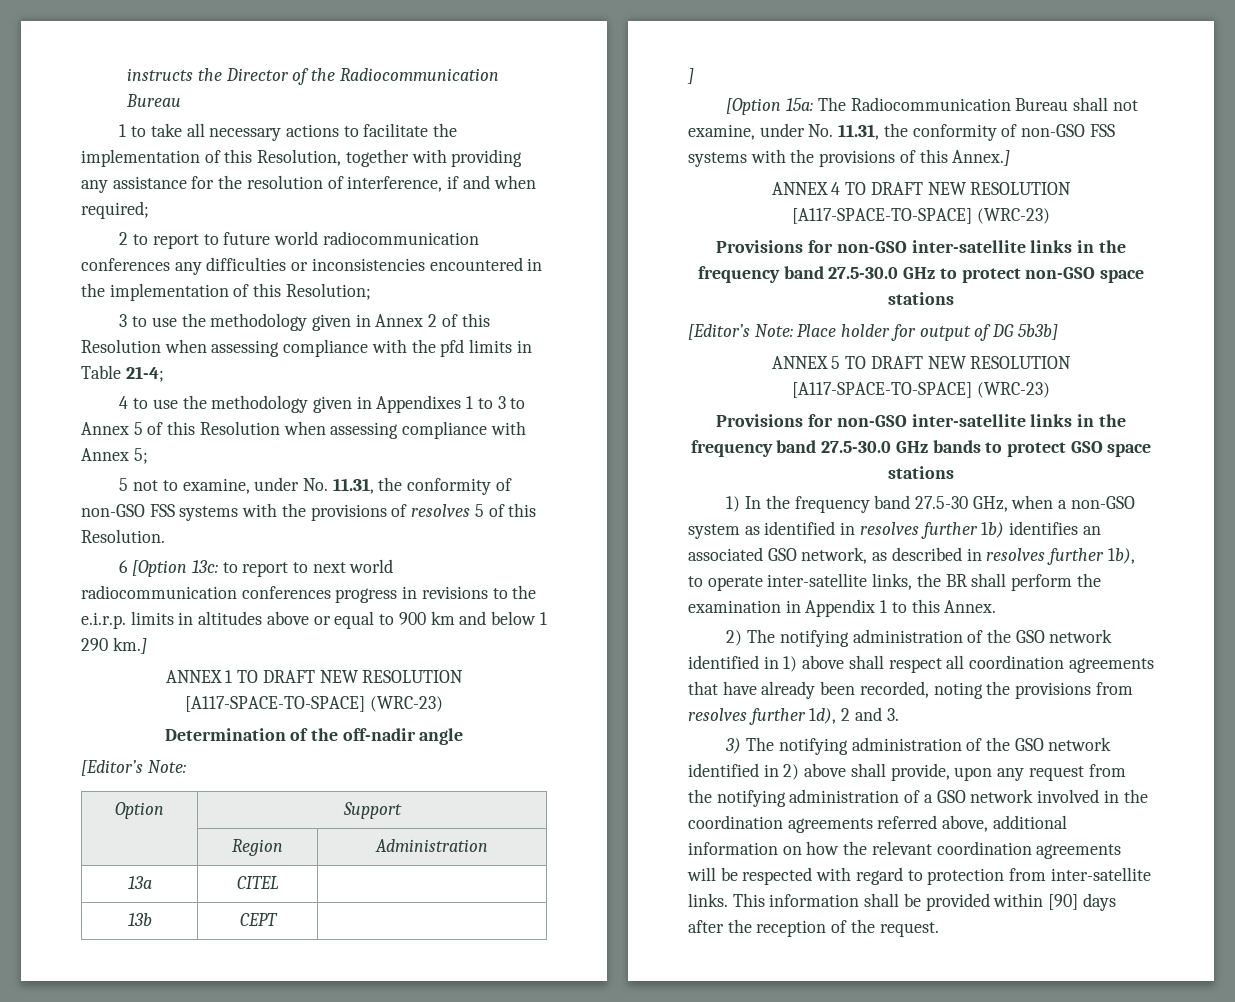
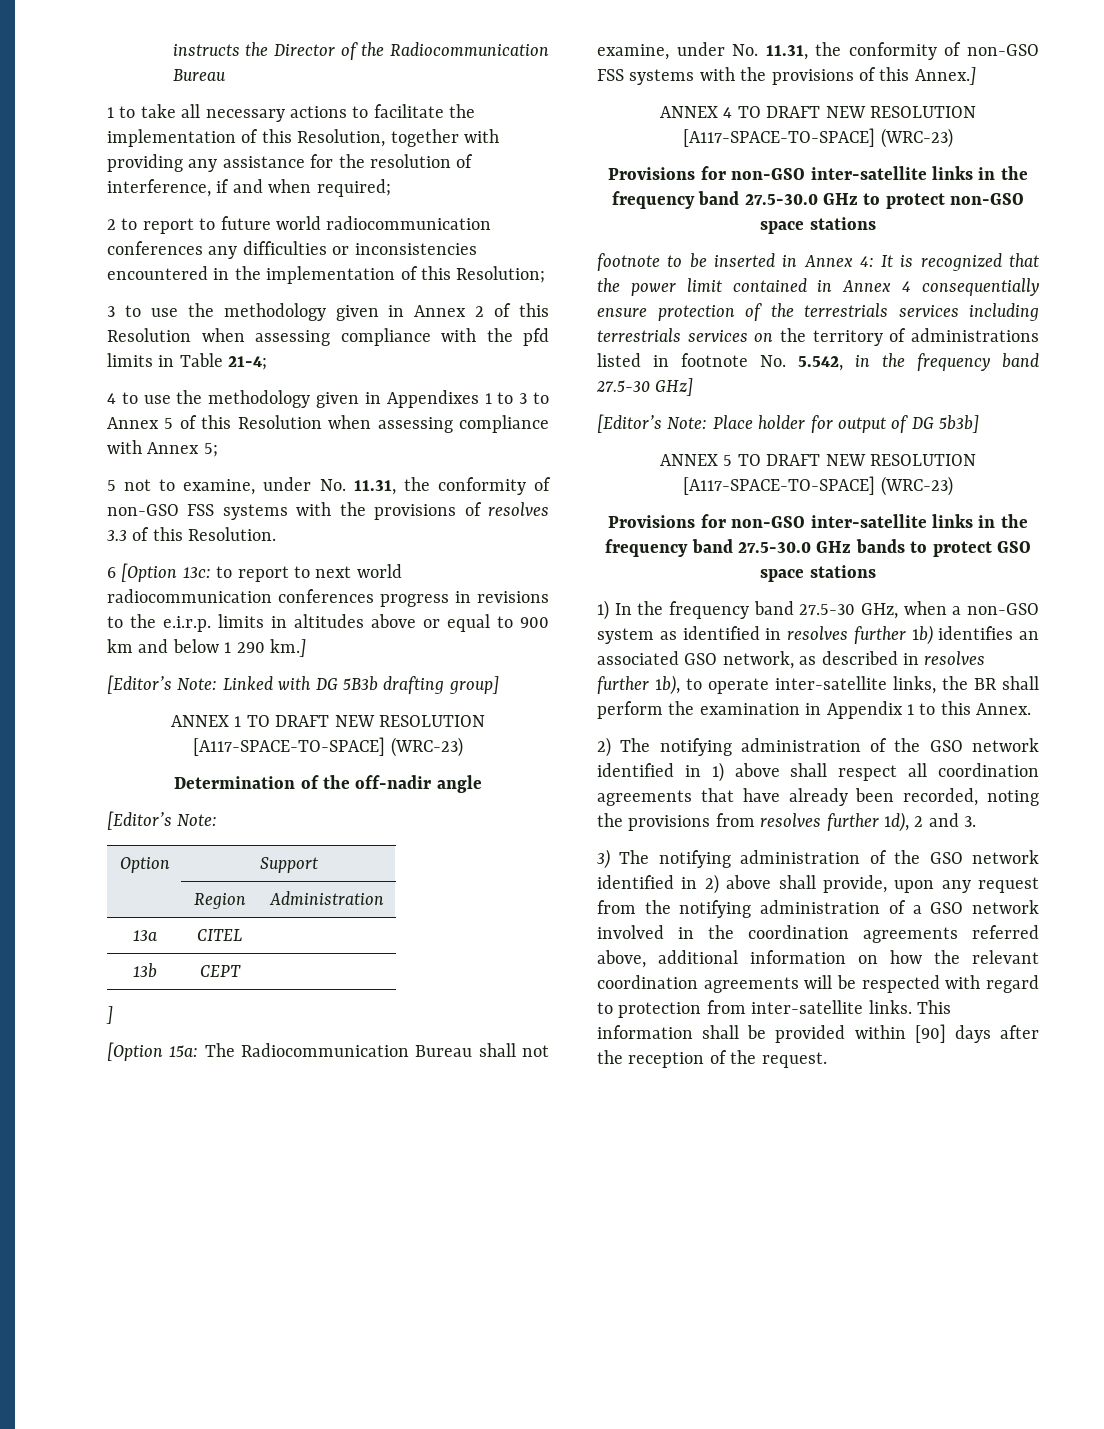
[474,504,484,517] 5 -> [107,530,127,541] 3.3
(147, 645) none -> [107,675,499,694] // [Editor’s Note: Linked with DG 5B3b drafting group]
(954, 298) none -> [597,253,1039,271] [597,278,1039,296] [597,303,1039,321] [597,328,1039,346] [597,353,1039,371] [596,378,694,396] // footnote to be inserted in Annex 4: It is recognized that the power limit contained in Annex 4 consequentially ensure protection of the terrestrials services including terrestrials services on the territory of administrations listed in footnote No. 5.542, in the frequency band 27.5-30 GHz]

